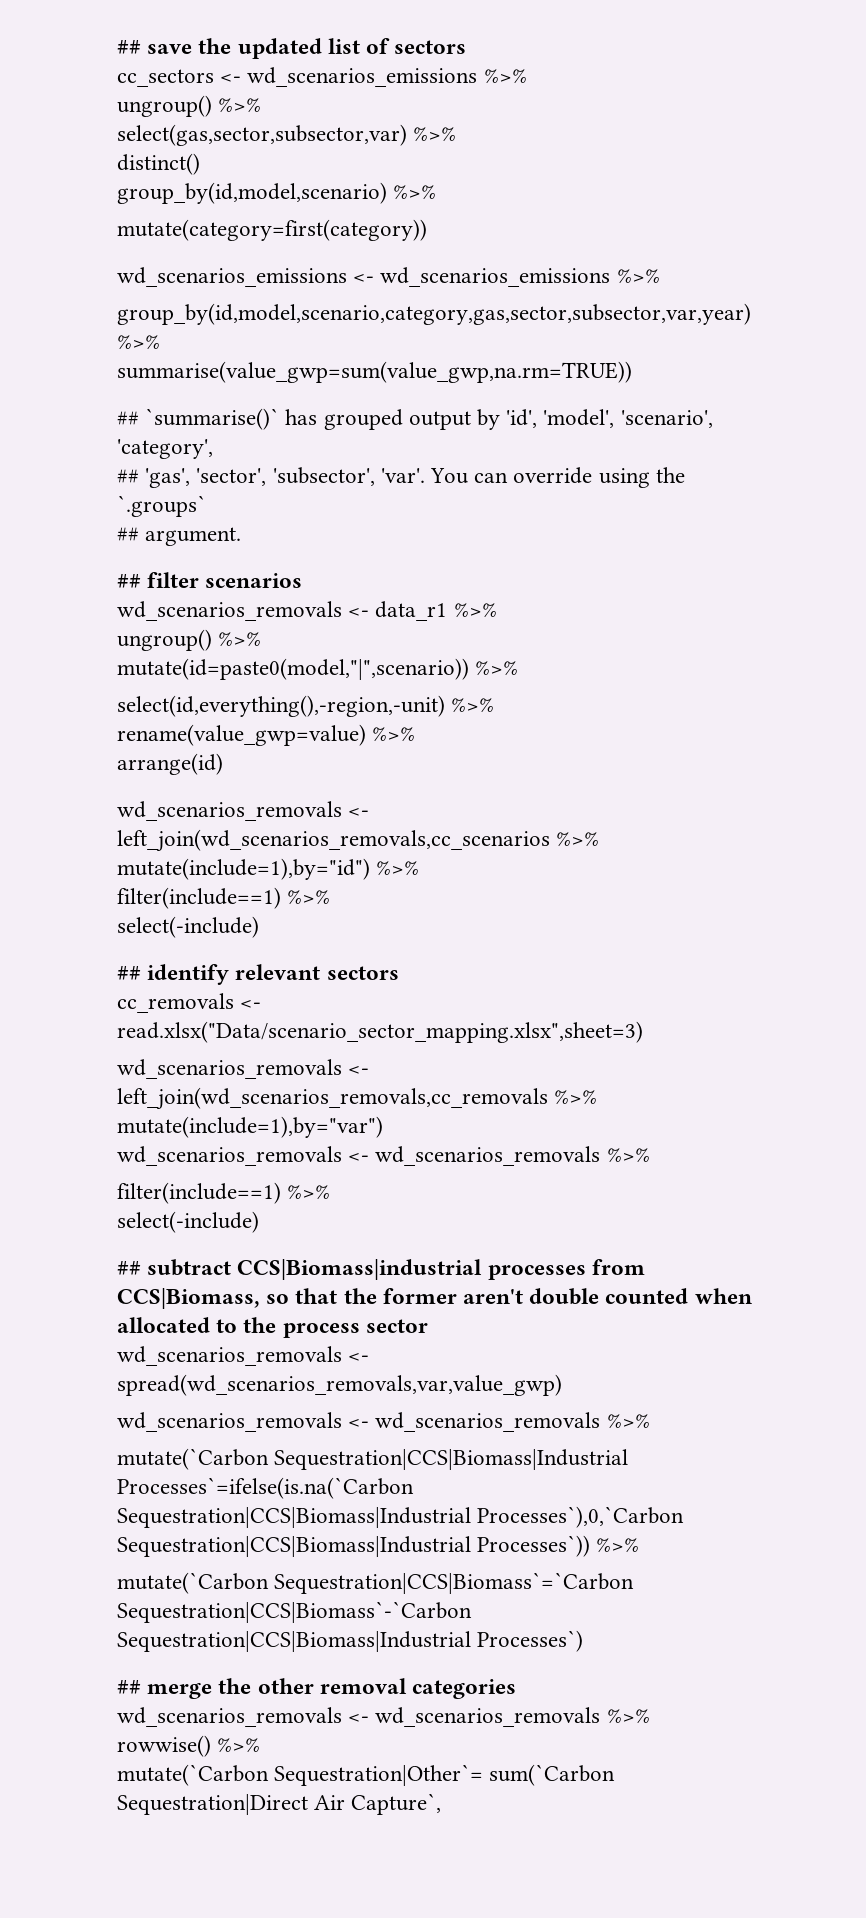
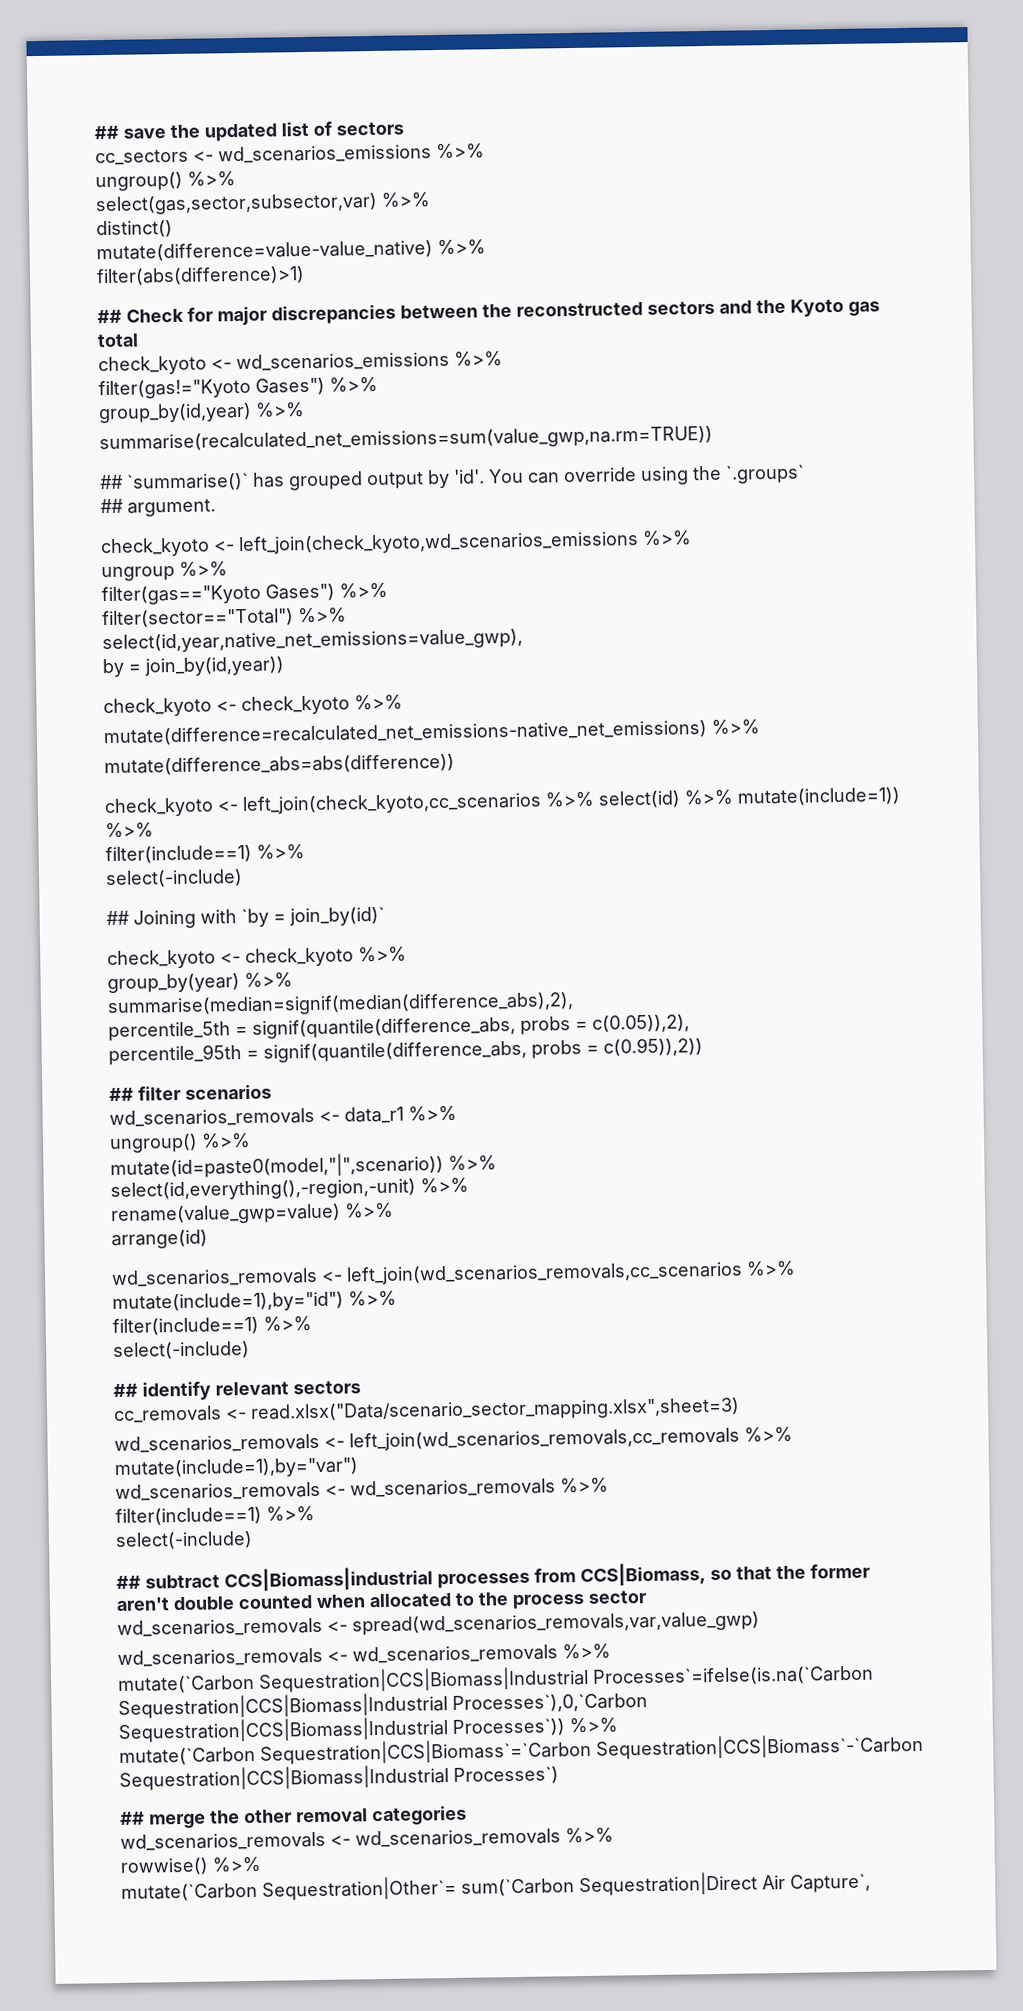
[117,182,437,204] [117,219,427,241] [117,267,660,287] [117,303,751,325] [117,335,160,349] [117,361,632,383] group_by(id,model,scenario) %>% // mutate(category=first(category)) // wd_scenarios_emissions <- wd_scenarios_emissions %>% // group_by(id,model,scenario,category,gas,sector,subsector,var,year) %>% // summarise(value_gwp=sum(value_gwp,na.rm=TRUE)) -> [96,239,486,263] [96,266,305,287] [97,298,880,326] [97,333,139,348] [98,351,503,376] [98,376,378,400] [98,402,305,424] [99,425,713,454] mutate(difference=value-value_native) %>% // filter(abs(difference)>1) // ## Check for major discrepancies between the reconstructed sectors and the Kyoto gas total // check_kyoto <- wd_scenarios_emissions %>% // filter(gas!="Kyoto Gases") %>% // group_by(id,year) %>% // summarise(recalculated_net_emissions=sum(value_gwp,na.rm=TRUE))
[506,409,713,428] [117,439,213,459] [117,467,425,488] 'id', 'model', 'scenario', 'category', // ## 'gas', 'sector', 'subsector', 'var'. -> [453,469,485,484] 'id'.
(242, 536) none -> [100,530,692,558] [101,561,228,582] [101,582,388,606] [102,607,347,629] [102,628,523,654] [102,656,285,678] [103,694,403,718] [103,719,760,747] [104,753,455,777] [104,787,901,818] [105,822,154,839] [105,844,305,865] [105,869,243,889] [106,906,385,929] [107,946,407,970] [107,972,293,994] [107,992,574,1018] [108,1014,690,1042] [108,1037,703,1066] // check_kyoto <- left_join(check_kyoto,wd_scenarios_emissions %>% // ungroup %>% // filter(gas=="Kyoto Gases") %>% // filter(sector=="Total") %>% // select(id,year,native_net_emissions=value_gwp), // by = join_by(id,year)) // check_kyoto <- check_kyoto %>% // mutate(difference=recalculated_net_emissions-native_net_emissions) %>% // mutate(difference_abs=abs(difference)) // check_kyoto <- left_join(check_kyoto,cc_scenarios %>% select(id) %>% mutate(include=1)) %>% // filter(include==1) %>% // select(-include) // ## Joining with `by = join_by(id)` // check_kyoto <- check_kyoto %>% // group_by(year) %>% // summarise(median=signif(median(difference_abs),2), // percentile_5th = signif(quantile(difference_abs, probs = c(0.05)),2), // percentile_95th = signif(quantile(difference_abs, probs = c(0.95)),2))

